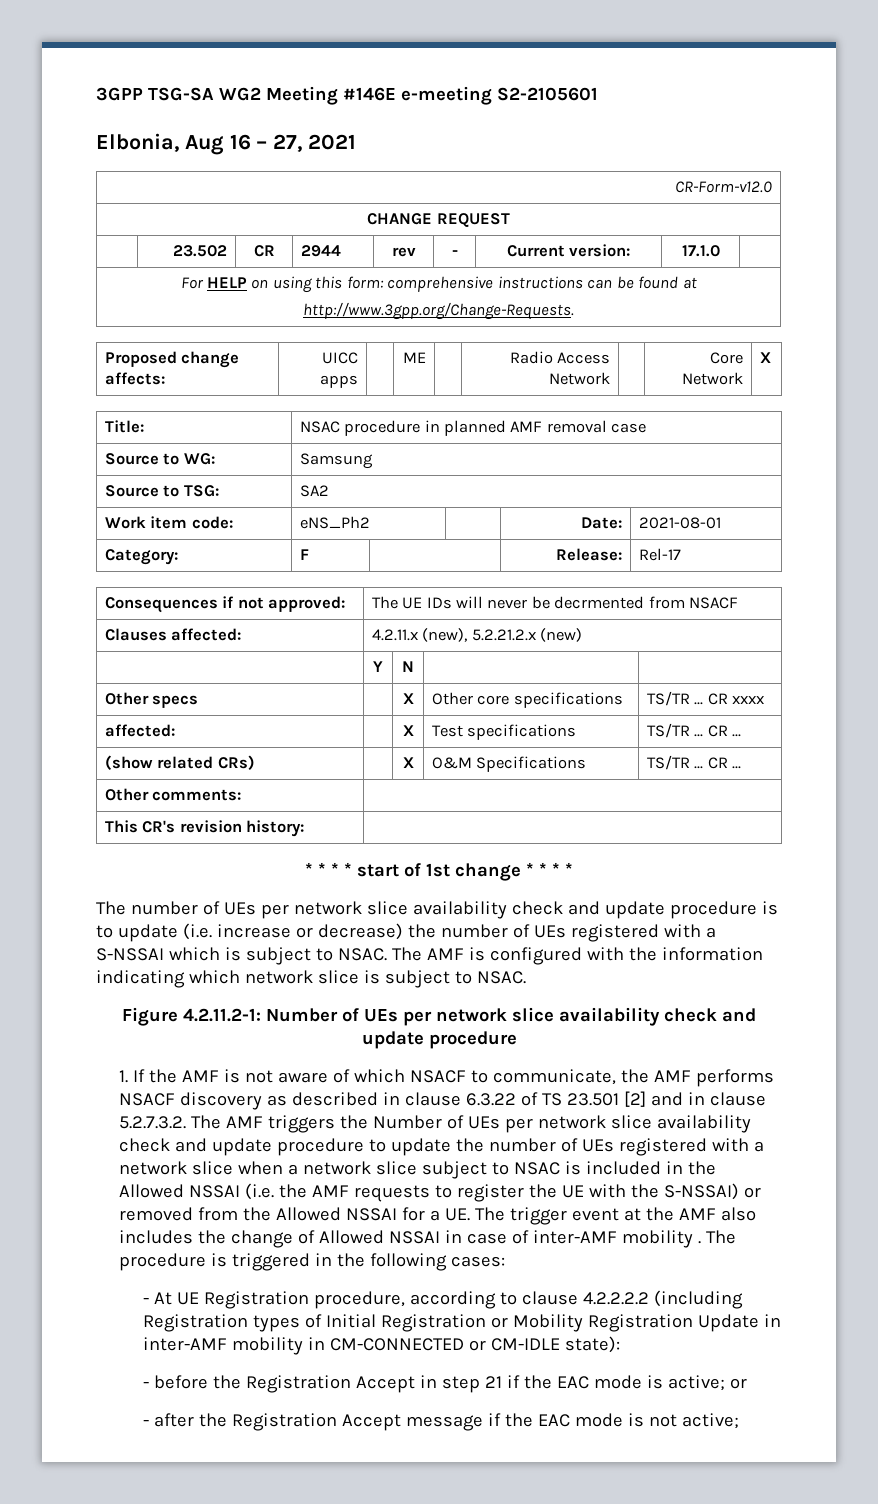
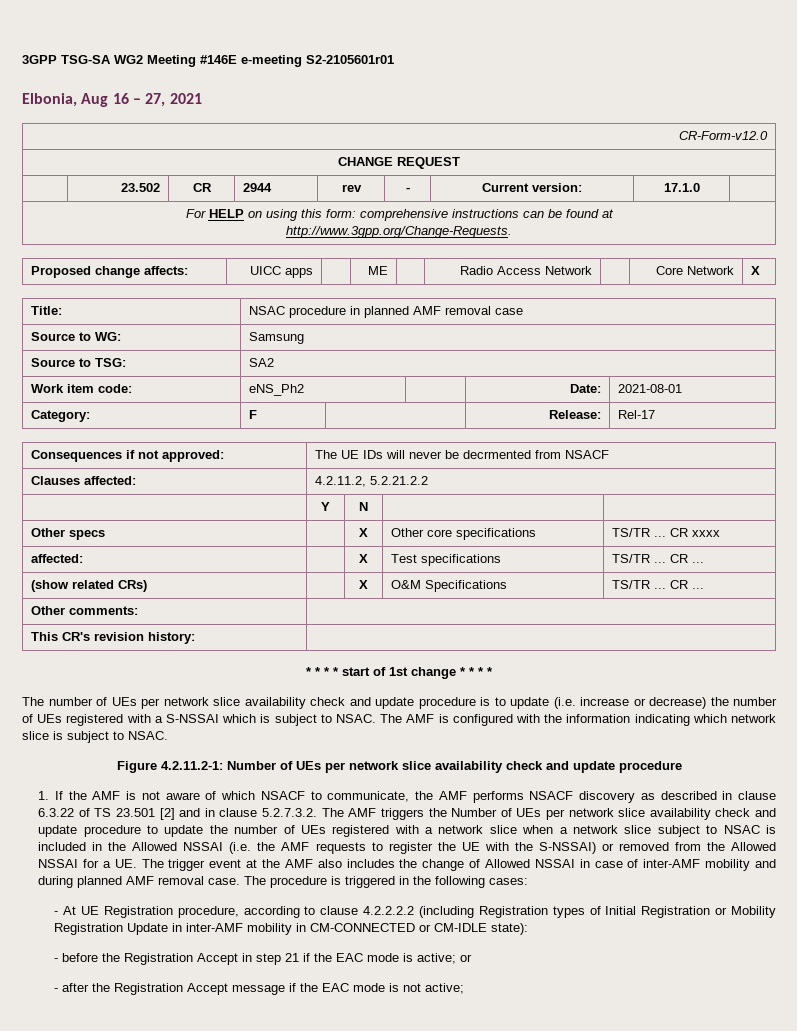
[496,87,598,101] S2-2105601 -> [306,55,394,64] S2-2105601r01
[371,628,583,642] 4.2.11.x (new), 5.2.21.2.x (new) -> [315,476,429,487] 4.2.11.2, 5.2.21.2.2
[698,1241,702,1244] . -> [755,859,776,868] [38,876,241,888] and during planned AMF removal case.

